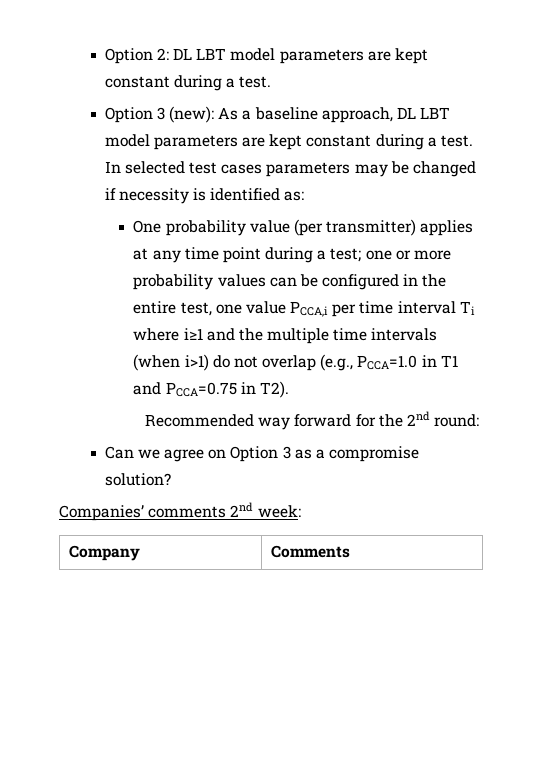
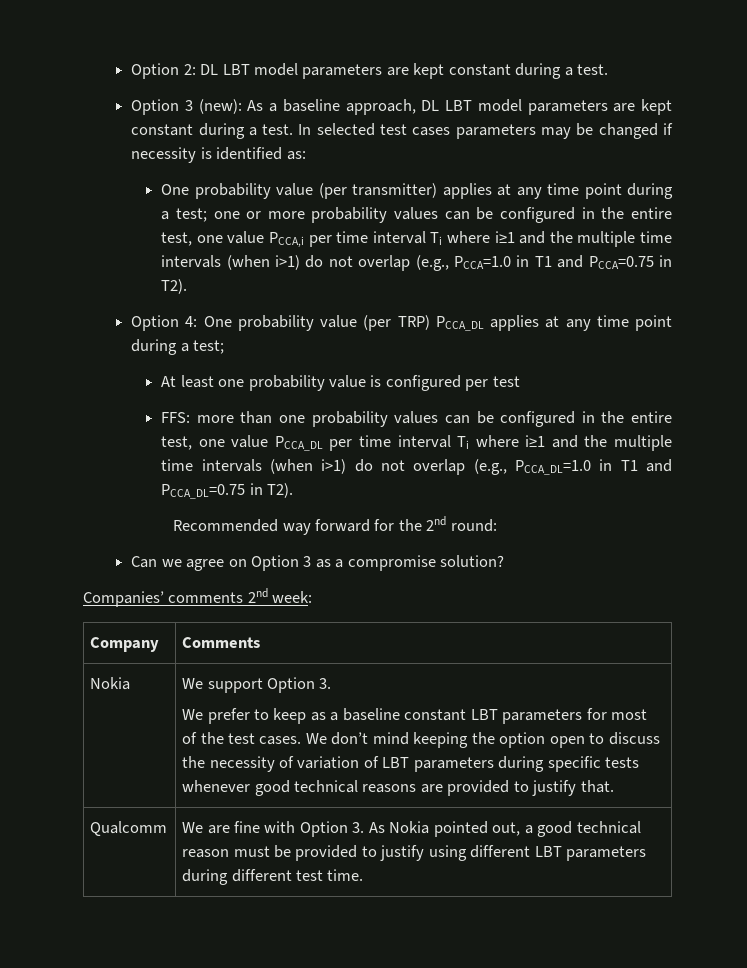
(289, 389) none -> [131,315,672,331] [131,339,225,355] [161,375,520,391] [161,411,672,427] [161,435,672,451] [161,459,673,475] [161,483,294,499] // Option 4: One probability value (per TRP) PCCA_DL applies at any time point during a test; // At least one probability value is configured per test // FFS: more than one probability values can be configured in the entire test, one value PCCA_DL per time interval Ti where i≥1 and the multiple time intervals (when i>1) do not overlap (e.g., PCCA_DL=1.0 in T1 and PCCA_DL=0.75 in T2).
(350, 551) none -> [90,677,131,690] [182,677,332,693] [182,708,648,724] [182,732,660,748] [182,756,640,772] [182,780,614,796] [90,821,168,836] [182,821,641,837] [182,845,647,861] [182,869,364,885] // Nokia | We support Option 3. // We prefer to keep as a baseline constant LBT parameters for most of the test cases. We don’t mind keeping the option open to discuss the necessity of variation of LBT parameters during specific tests whenever good technical reasons are provided to justify that. // Qualcomm | We are fine with Option 3. As Nokia pointed out, a good technical reason must be provided to justify using different LBT parameters during different test time.

